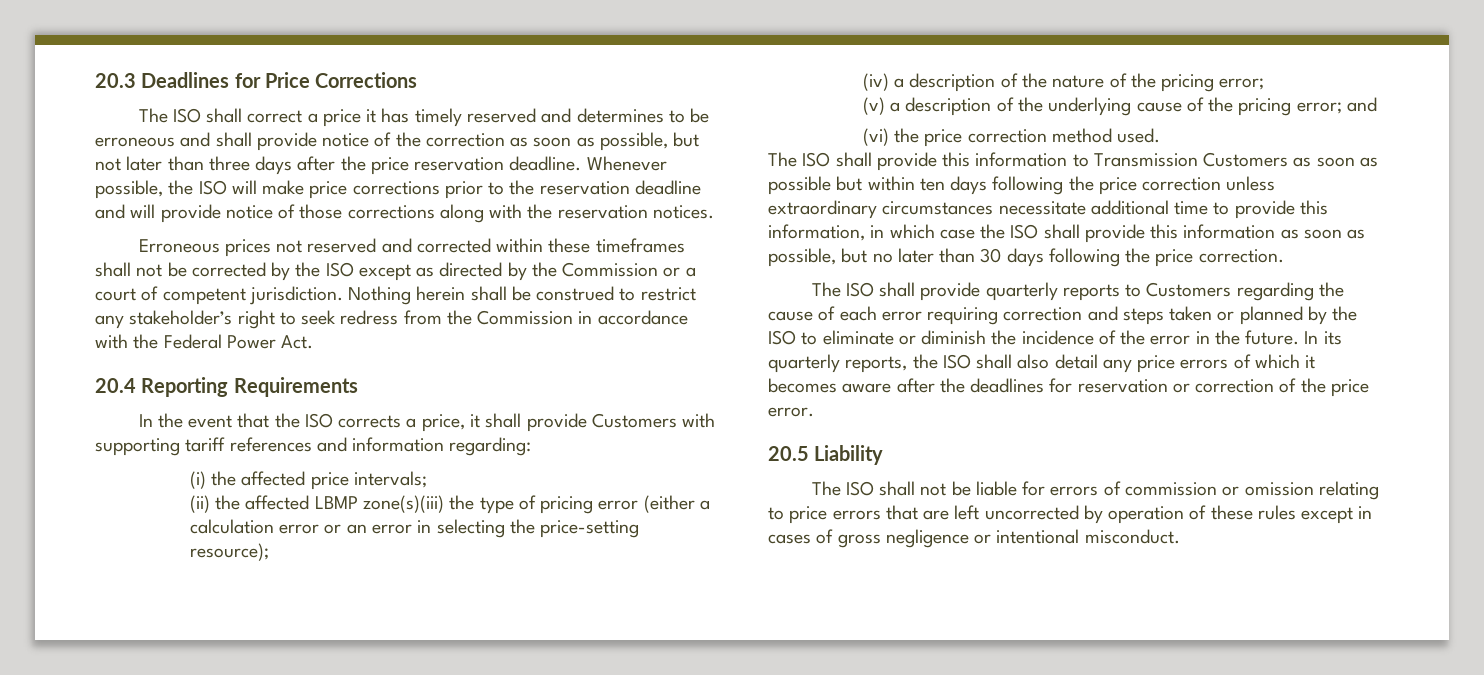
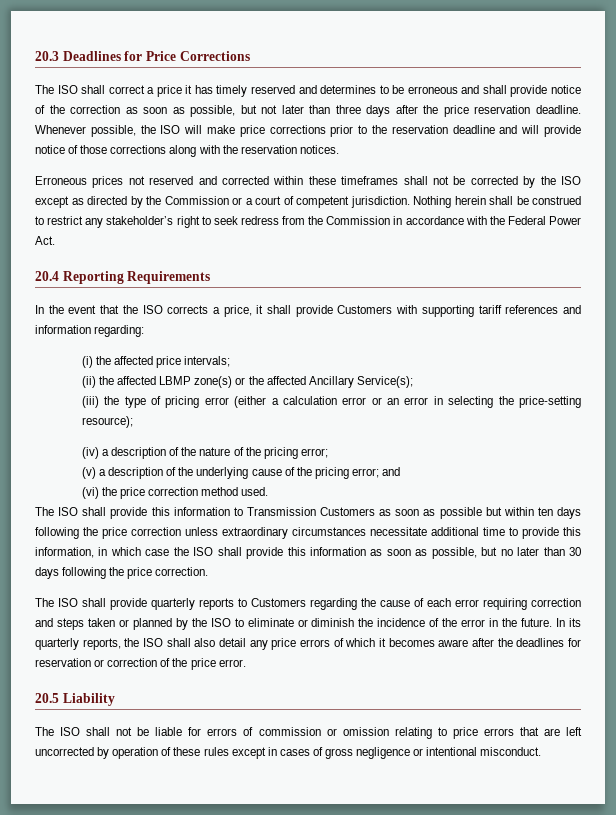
[362,495,444,513] zone(s)(iii) -> [194,376,413,388] [81,396,99,408] zone(s) or the affected Ancillary Service(s); // (iii)

